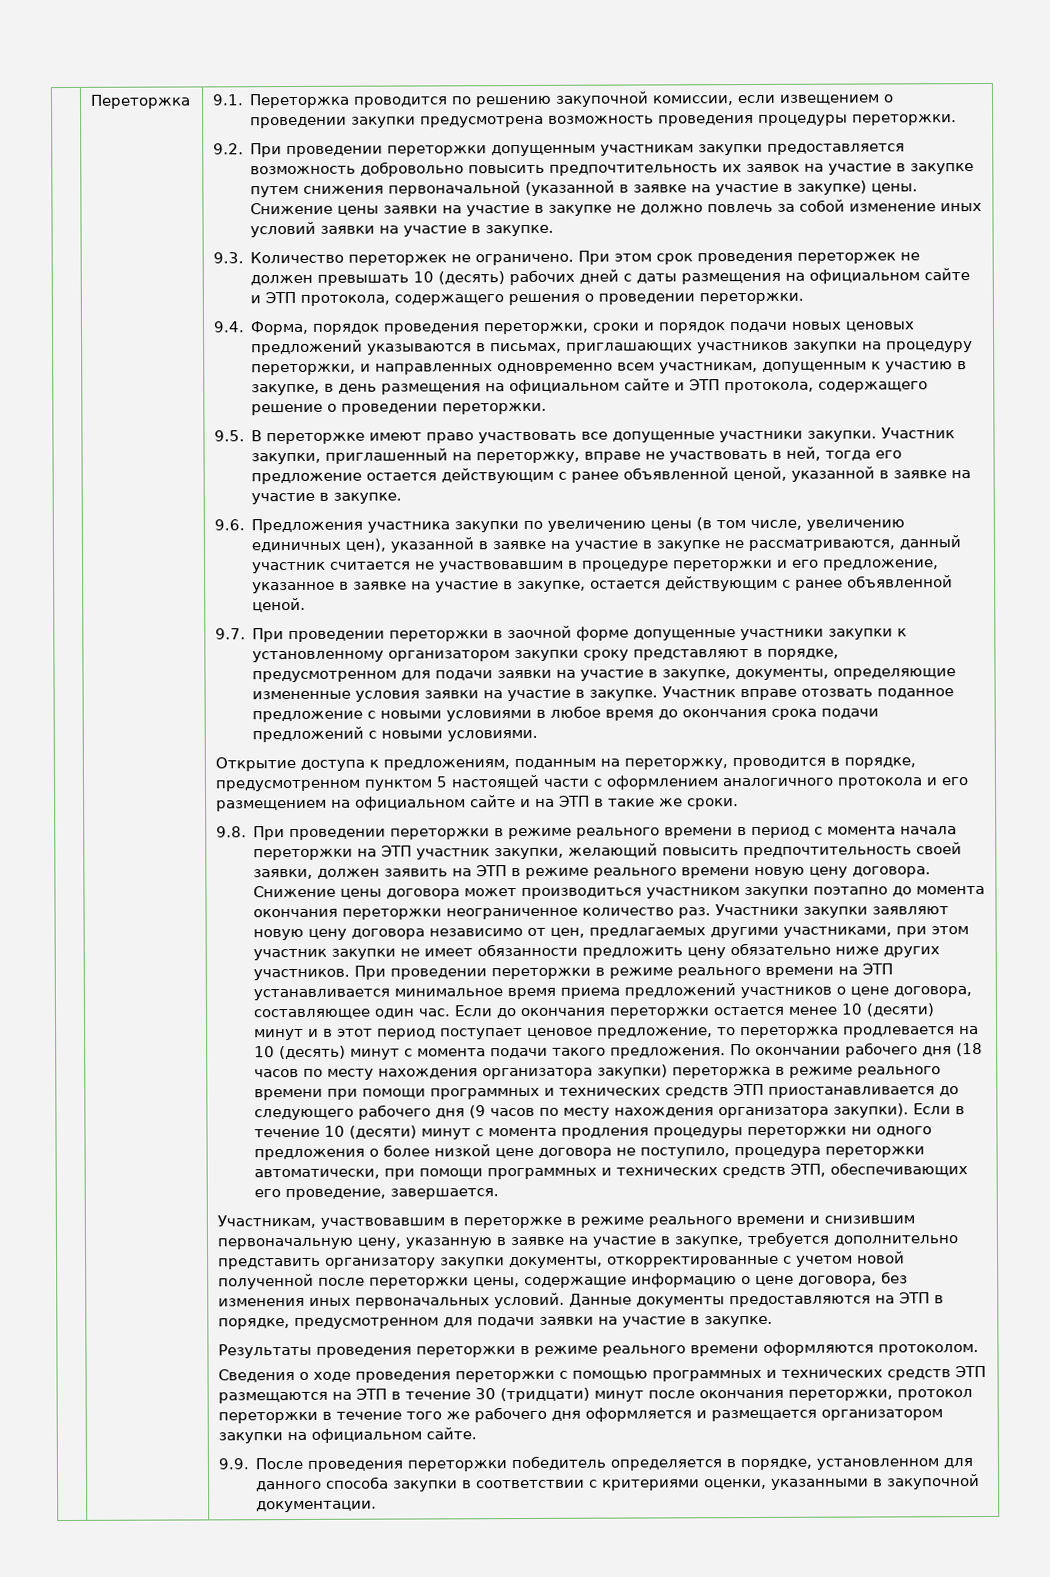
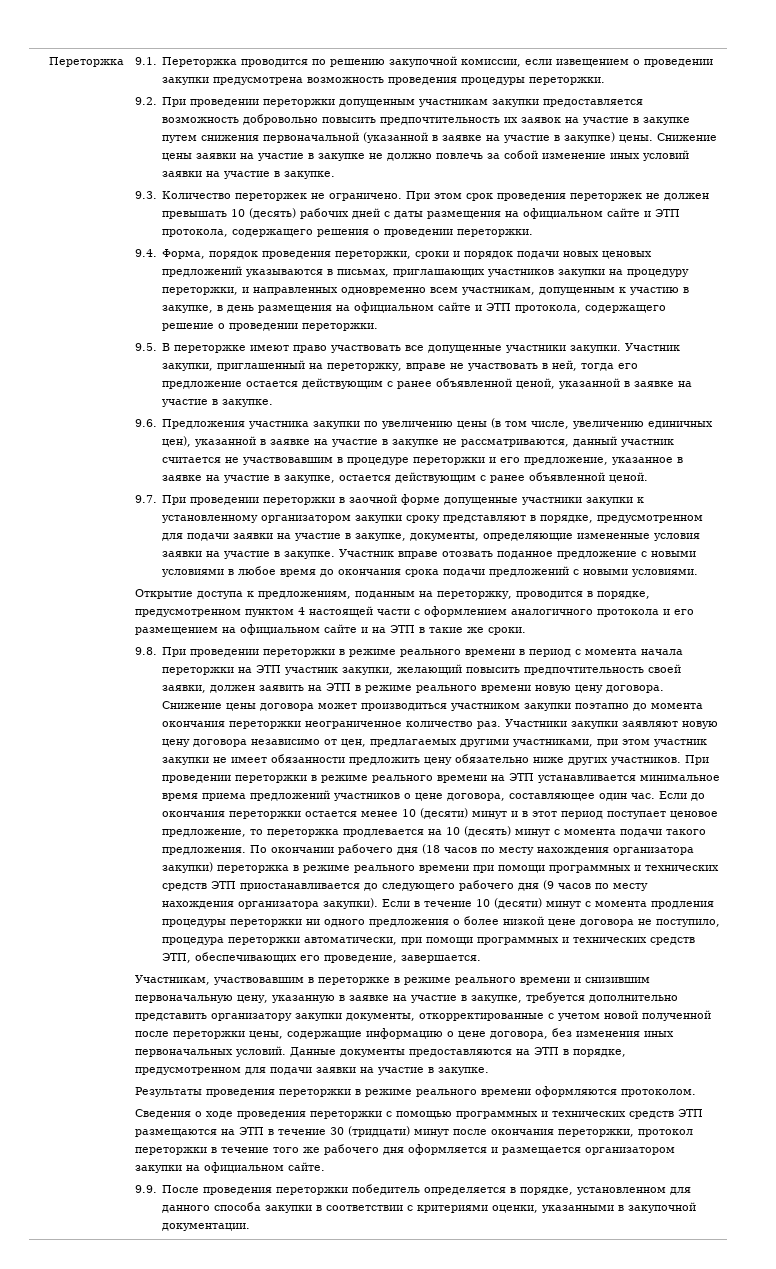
[435,776,447,788] 5 -> [297,607,305,615] 4

